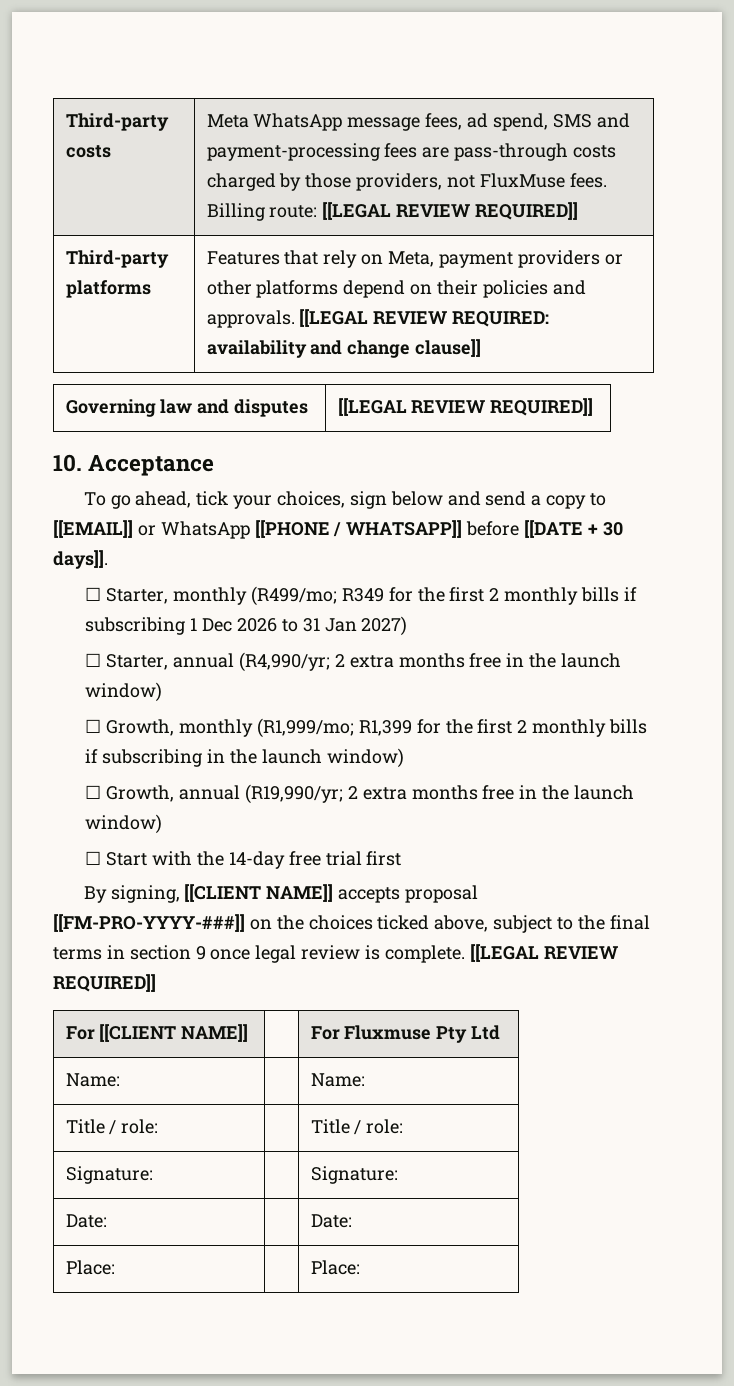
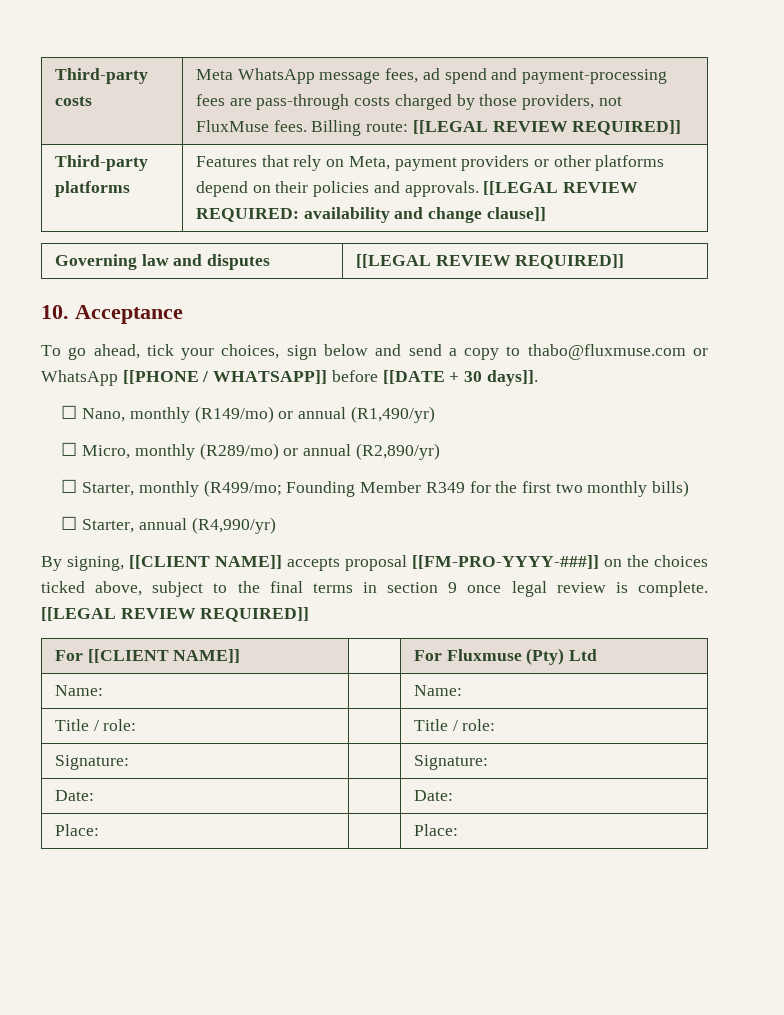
[492,113,592,131] spend, SMS -> [444,68,487,84] spend
[53,520,133,538] [[EMAIL]] -> [527,344,686,360] thabo@fluxmuse.com
(108, 559) none -> [61,405,435,423] [61,442,440,460] // ☐ Nano, monthly (R149/mo) or annual (R1,490/yr) // ☐ Micro, monthly (R289/mo) or annual (R2,890/yr)
(337, 596) none -> [286,481,422,497] Founding Member
[489,587,637,605] [85,616,408,636] [85,652,621,672] [85,682,163,702] [85,718,647,738] [85,748,404,768] [85,784,634,804] [85,814,163,834] [85,851,402,869] 2 monthly bills if subscribing 1 Dec 2026 to 31 Jan 2027) // ☐ Starter, annual (R4,990/yr; 2 extra months free in the launch window) // ☐ Growth, monthly (R1,999/mo; R1,399 for the first 2 monthly bills if subscribing in the launch window) // ☐ Growth, annual (R19,990/yr; 2 extra months free in the launch window) // ☐ Start with the 14-day free trial first -> [555,480,690,497] [61,516,276,534] two monthly bills) // ☐ Starter, annual (R4,990/yr)
[436,1026,468,1043] Pty -> [526,648,565,665] (Pty)

